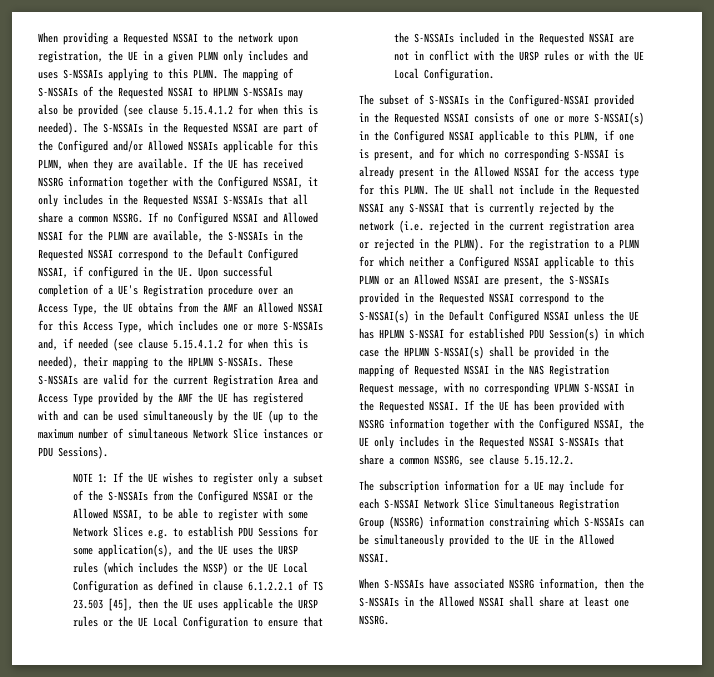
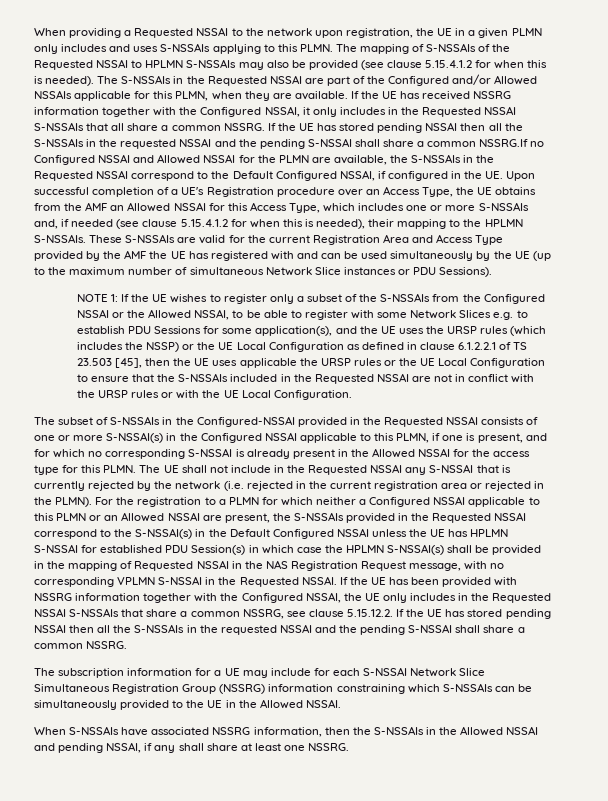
(159, 217) none -> [277,122,523,133] [34,138,529,149] the UE has stored pending NSSAI then all the S-NSSAIs in the requested NSSAI and the pending S-NSSAI shall share a common NSSRG.If
(574, 460) none -> [396,609,551,619] [34,624,525,635] [34,641,128,649] If the UE has stored pending NSSAI then all the S-NSSAIs in the requested NSSAI and the pending S-NSSAI shall share a common NSSRG.
(504, 602) none -> [34,742,176,753] and pending NSSAI, if any

